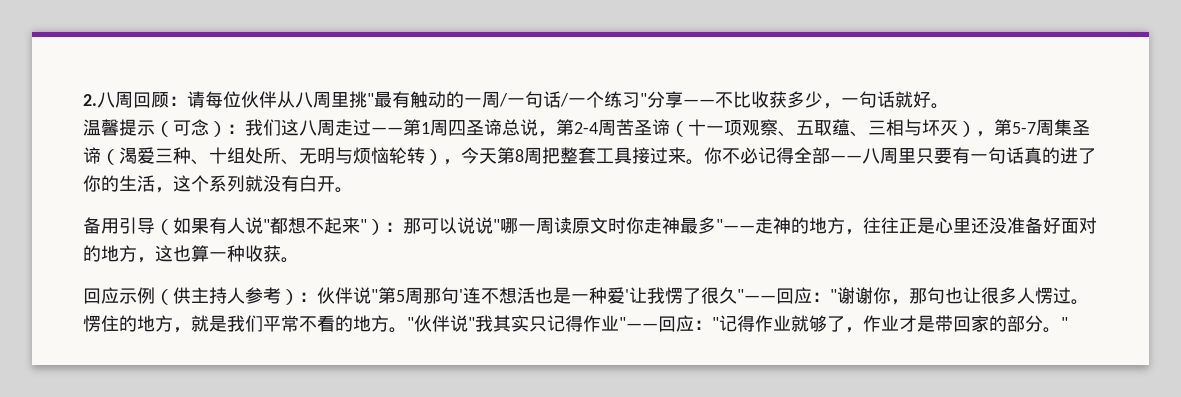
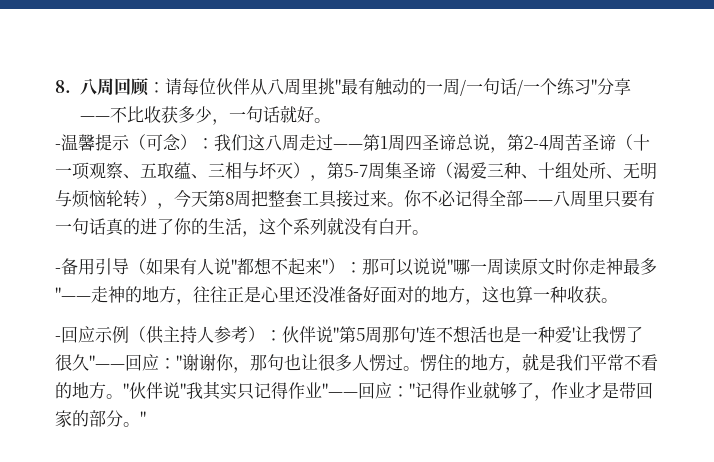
[83,94,97,106] 2. -> [55,80,71,93] 8.
(949, 106) none -> [55,144,61,149] -
(353, 190) none -> [55,268,61,273] -
(299, 260) none -> [55,336,61,341] -

